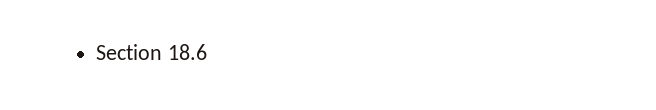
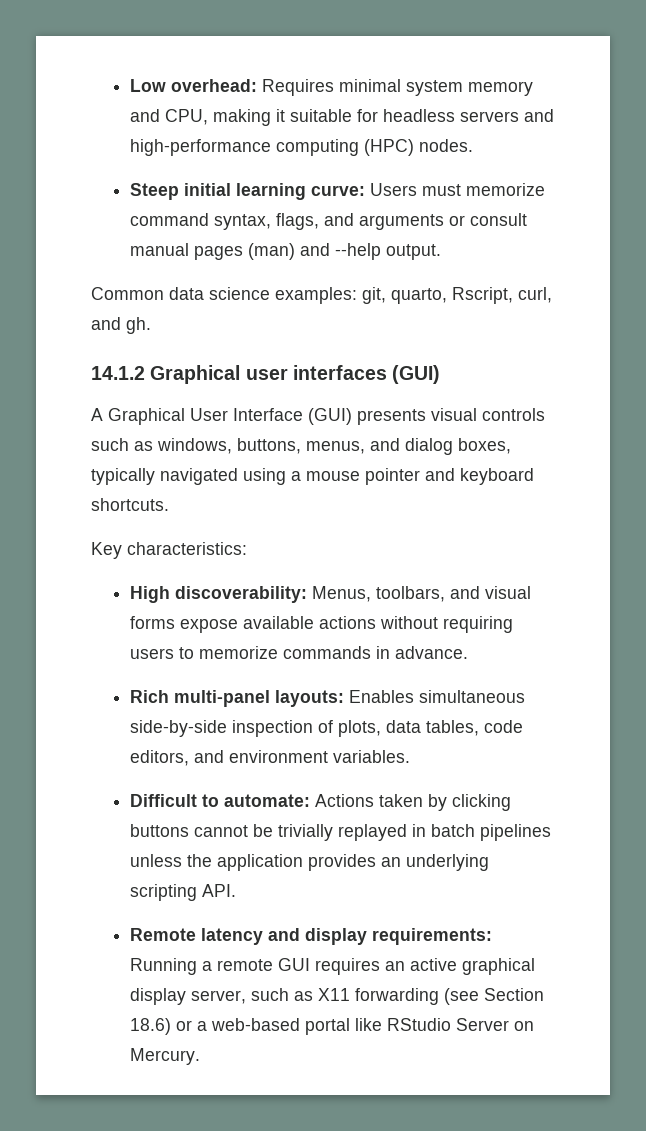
[96,44,207,60] Section 18.6 -> [130,79,534,96] [130,109,555,126] [130,139,474,156] [130,183,546,200] [130,213,528,230] [130,243,442,260] [91,287,552,304] [91,317,151,334] [91,365,441,384] [91,408,545,425] [91,438,511,455] [91,468,534,485] [91,498,169,511] [91,542,247,559] [130,586,532,603] [130,616,514,633] [130,646,469,659] [130,690,526,707] [130,720,524,737] [130,750,411,766] [130,794,512,811] [130,824,552,841] [130,854,490,871] [130,884,237,901] [130,928,493,945] [130,958,536,975] [130,988,545,1005] [130,1018,535,1035] [130,1048,201,1065] Low overhead: Requires minimal system memory and CPU, making it suitable for headless servers and high-performance computing (HPC) nodes. // Steep initial learning curve: Users must memorize command syntax, flags, and arguments or consult manual pages (man) and --help output. // Common data science examples: git, quarto, Rscript, curl, and gh. // 14.1.2 Graphical user interfaces (GUI) // A Graphical User Interface (GUI) presents visual controls such as windows, buttons, menus, and dialog boxes, typically navigated using a mouse pointer and keyboard shortcuts. // Key characteristics: // High discoverability: Menus, toolbars, and visual forms expose available actions without requiring users to memorize commands in advance. // Rich multi-panel layouts: Enables simultaneous side-by-side inspection of plots, data tables, code editors, and environment variables. // Difficult to automate: Actions taken by clicking buttons cannot be trivially replayed in batch pipelines unless the application provides an underlying scripting API. // Remote latency and display requirements: Running a remote GUI requires an active graphical display server, such as X11 forwarding (see Section 18.6) or a web-based portal like RStudio Server on Mercury.

